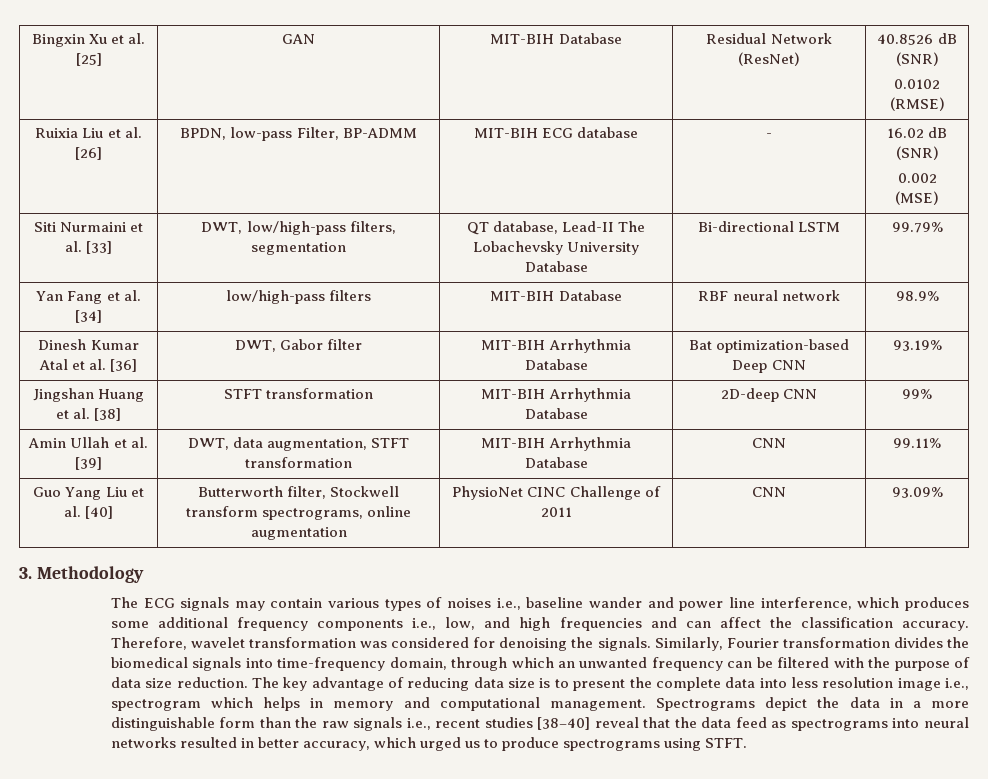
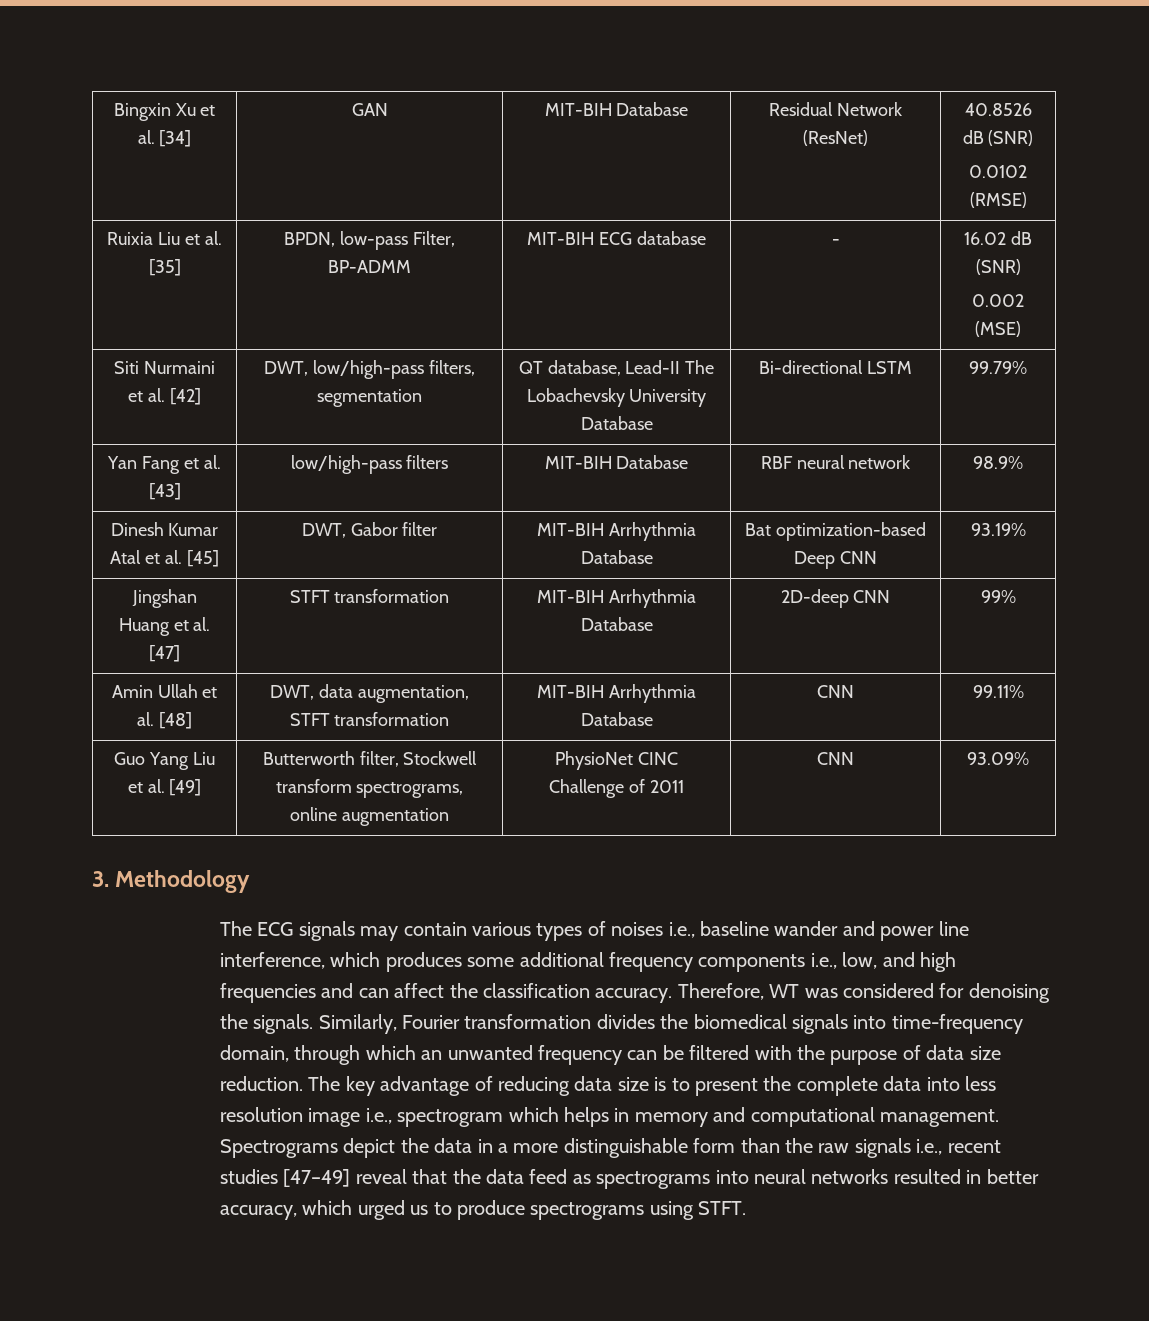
[75,53,102,66] [25] -> [159,130,192,147] [34]
[75,147,102,160] [26] -> [148,259,181,276] [35]
[86,241,113,254] [33] -> [169,388,201,405] [42]
[75,310,102,323] [34] -> [148,483,181,500] [43]
[110,359,138,372] [36] -> [186,550,219,567] [45]
[94,408,122,421] [38] -> [149,645,180,662] [47]
[75,457,102,470] [39] -> [158,712,192,729] [48]
[85,506,114,519] [40] -> [169,779,202,796] [49]
[190,637,357,648] wavelet transformation -> [769,984,800,998] WT
[537,717,591,730] [38–40] -> [283,1169,351,1187] [47–49]

